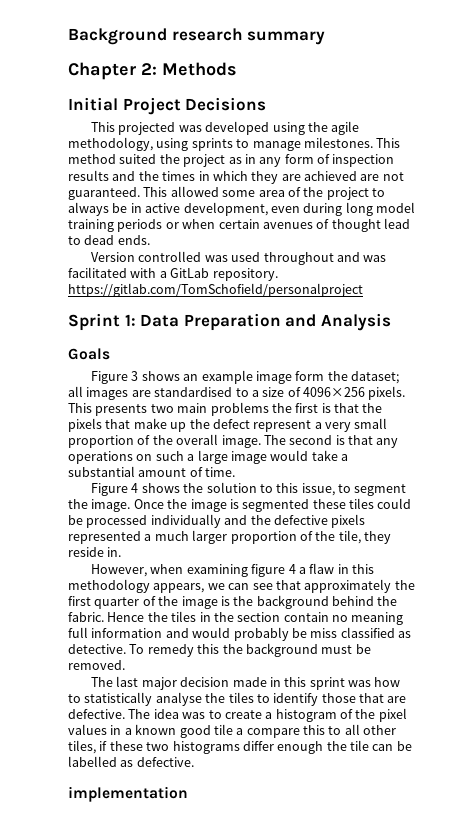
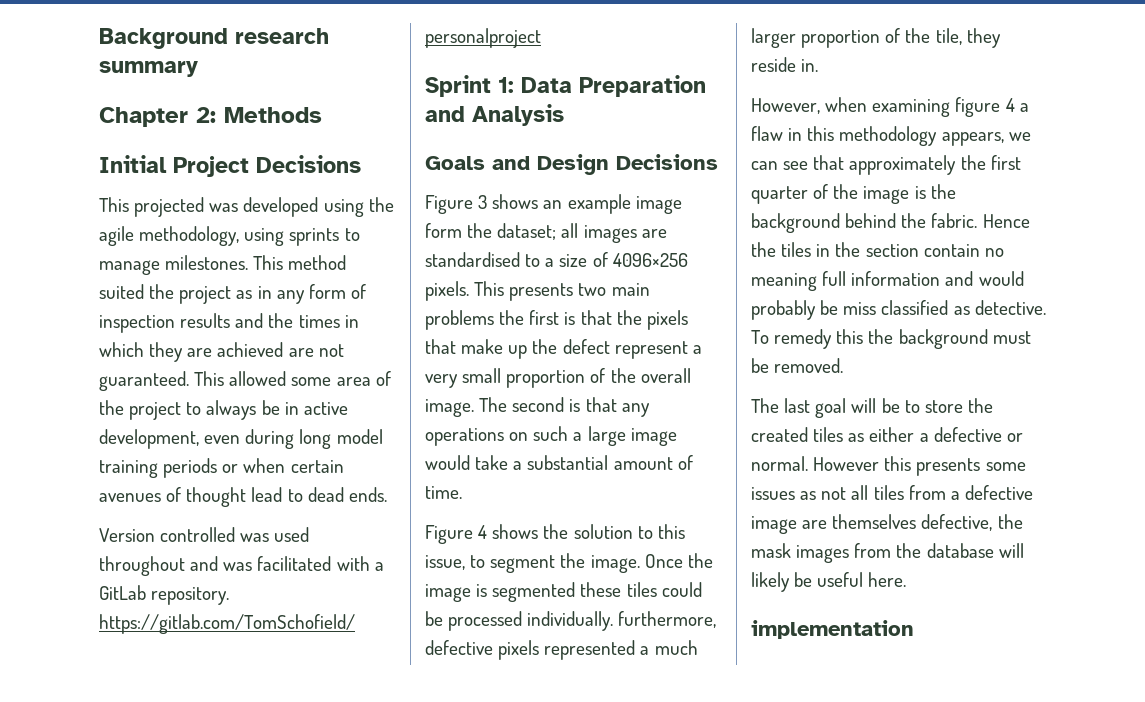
(110, 354) none -> [492,154,718,175] and Design Decisions
[150,514,271,528] individually and the -> [527,611,717,631] individually. furthermore,
[141,677,401,690] [68,692,407,706] [68,708,407,722] [68,724,397,738] [68,740,412,754] [68,756,194,767] major decision made in this sprint was how to statistically analyse the tiles to identify those that are defective. The idea was to create a histogram of the pixel values in a known good tile a compare this to all other tiles, if these two histograms differ enough the tile can be labelled as defective. -> [815,398,993,418] [751,427,1023,442] [751,456,1026,476] [751,485,1033,500] [751,514,1023,534] [751,543,1024,563] [751,572,907,592] goal will be to store the created tiles as either a defective or normal. However this presents some issues as not all tiles from a defective image are themselves defective, the mask images from the database will likely be useful here.

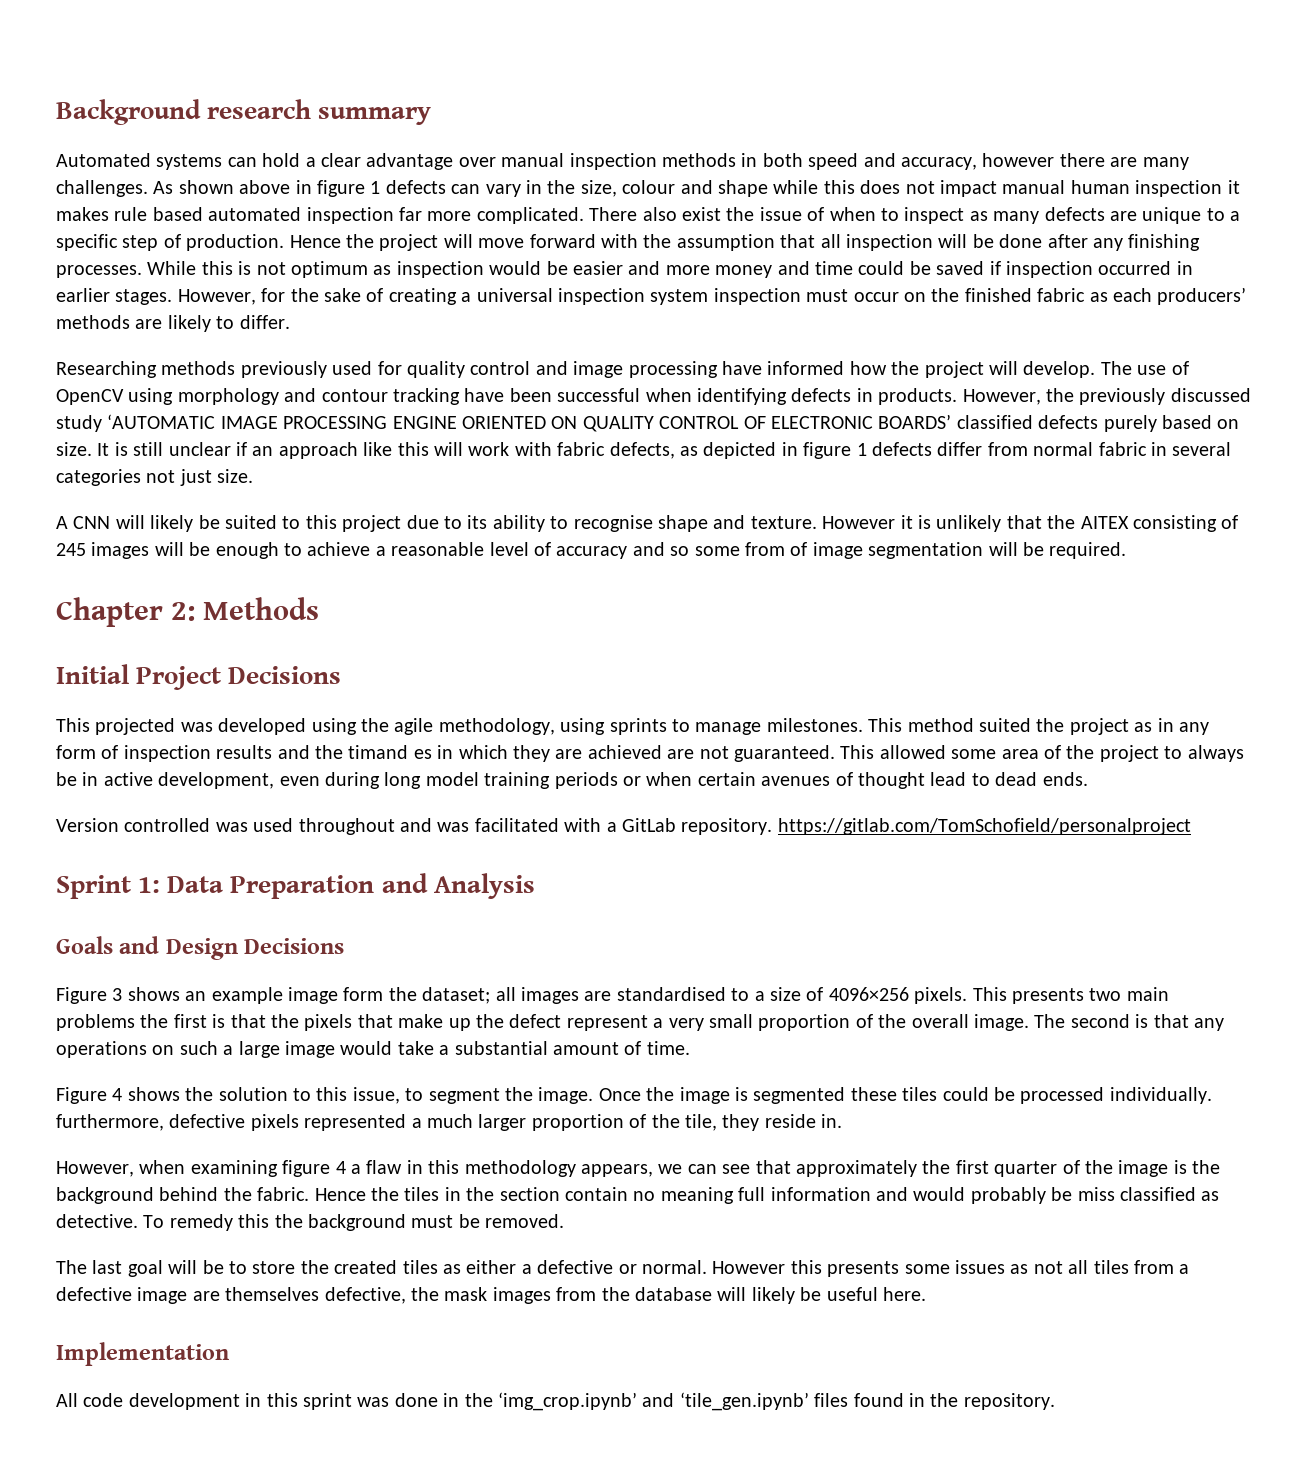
(198, 69) none -> [56,153,1189,170] [56,180,1240,197] [56,207,1241,224] [56,234,1201,251] [56,261,1193,278] [56,287,1247,305] [56,315,290,332] [56,361,1189,378] [56,388,1251,405] [56,414,1240,432] [56,442,1232,459] [56,469,254,486] [56,515,1239,532] [56,542,1127,559] // Automated systems can hold a clear advantage over manual inspection methods in both speed and accuracy, however there are many challenges. As shown above in figure 1 defects can vary in the size, colour and shape while this does not impact manual human inspection it makes rule based automated inspection far more complicated. There also exist the issue of when to inspect as many defects are unique to a specific step of production. Hence the project will move forward with the assumption that all inspection will be done after any finishing processes. While this is not optimum as inspection would be easier and more money and time could be saved if inspection occurred in earlier stages. However, for the sake of creating a universal inspection system inspection must occur on the finished fabric as each producers’ methods are likely to differ. // Researching methods previously used for quality control and image processing have informed how the project will develop. The use of OpenCV using morphology and contour tracking have been successful when identifying defects in products. However, the previously discussed study ‘AUTOMATIC IMAGE PROCESSING ENGINE ORIENTED ON QUALITY CONTROL OF ELECTRONIC BOARDS’ classified defects purely based on size. It is still unclear if an approach like this will work with fabric defects, as depicted in figure 1 defects differ from normal fabric in several categories not just size. // A CNN will likely be suited to this project due to its ability to recognise shape and texture. However it is unlikely that the AITEX consisting of 245 images will be enough to achieve a reasonable level of accuracy and so some from of image segmentation will be required.
[298,315,340,328] times -> [348,745,432,759] timand es
[751,620,914,639] implementation -> [56,1342,229,1366] [56,1392,1055,1411] Implementation // All code development in this sprint was done in the ‘img_crop.ipynb’ and ‘tile_gen.ipynb’ files found in the repository.

